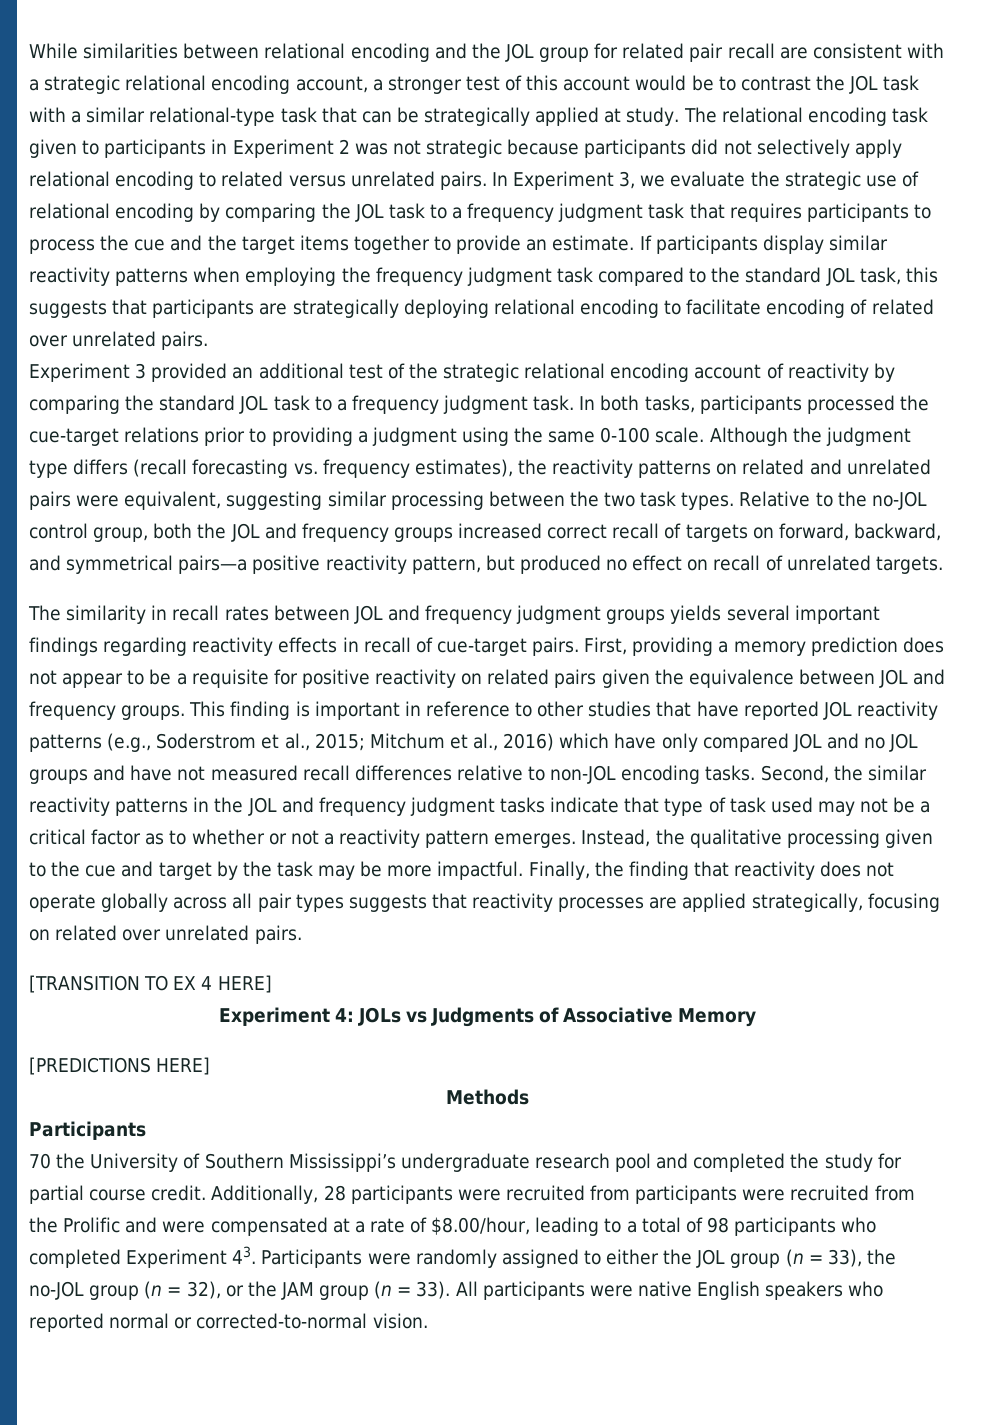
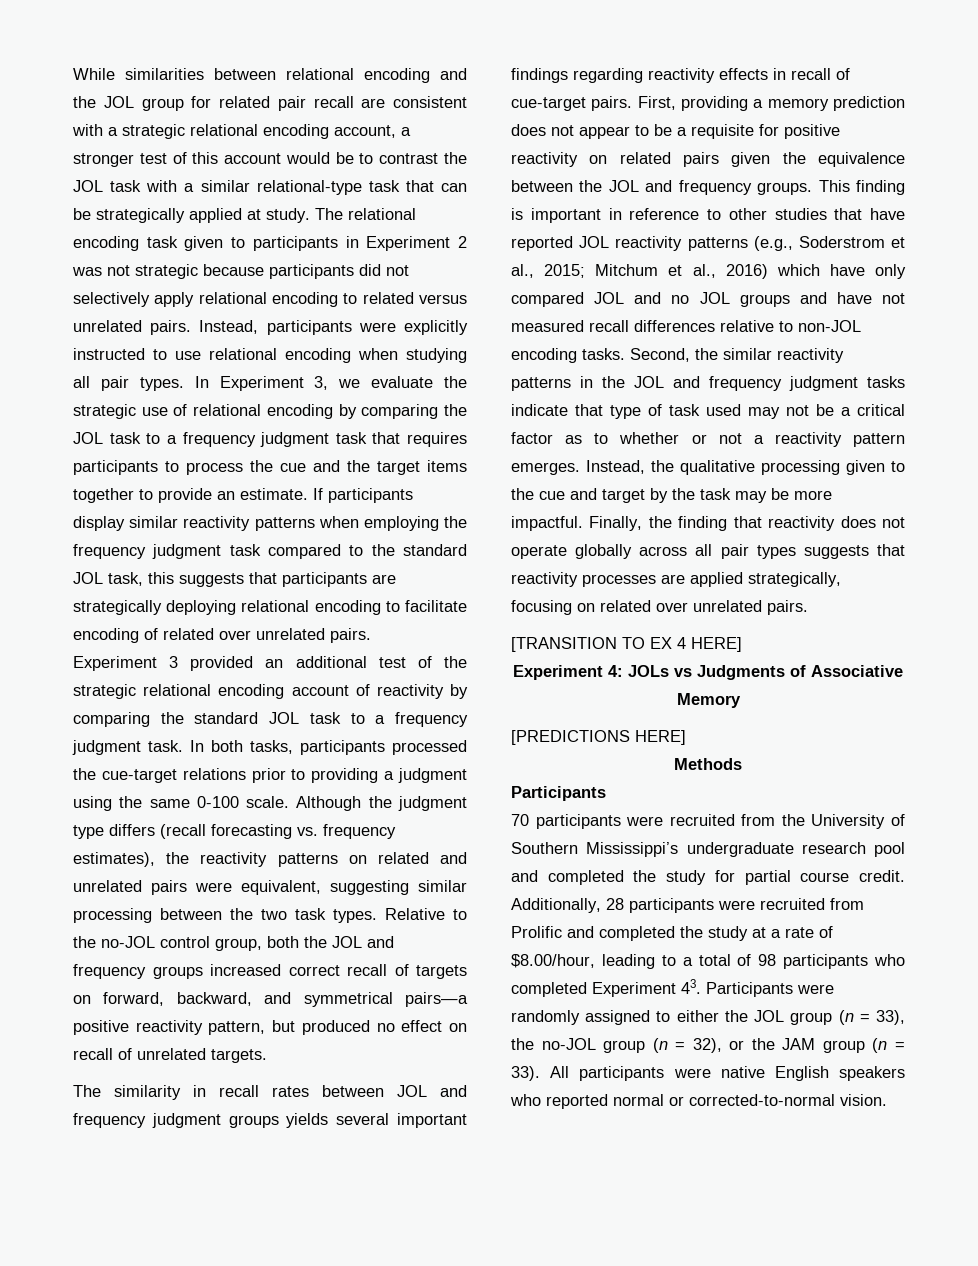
(487, 180) none -> [199,320,468,335] [73,348,467,363] [73,376,184,391] Instead, participants were explicitly instructed to use relational encoding when studying all pair types.
(875, 677) none -> [579,180,603,192] the
(51, 1161) none -> [535,814,776,829] participants were recruited from
[635,1185,915,1204] [29,1217,328,1236] participants were recruited from the Prolific and were compensated -> [511,926,748,941] Prolific and completed the study

